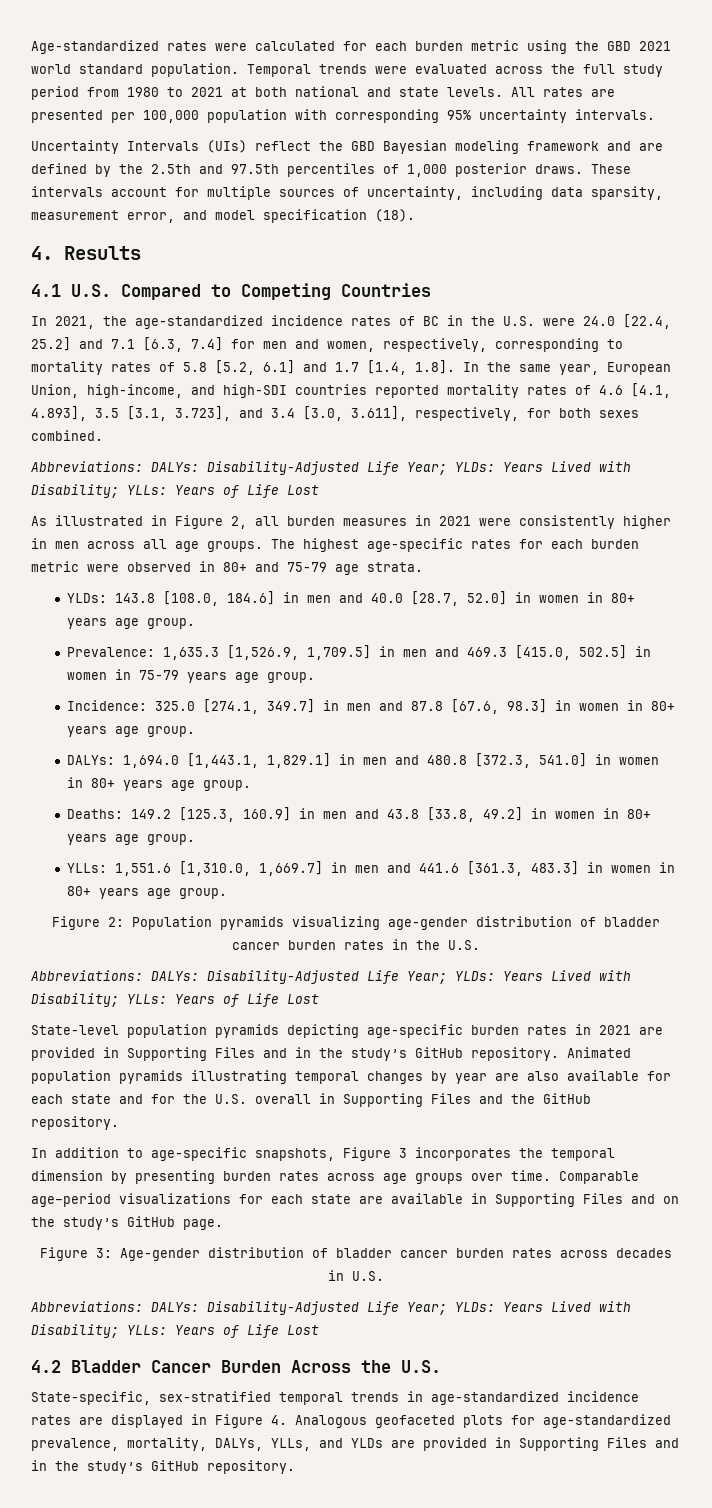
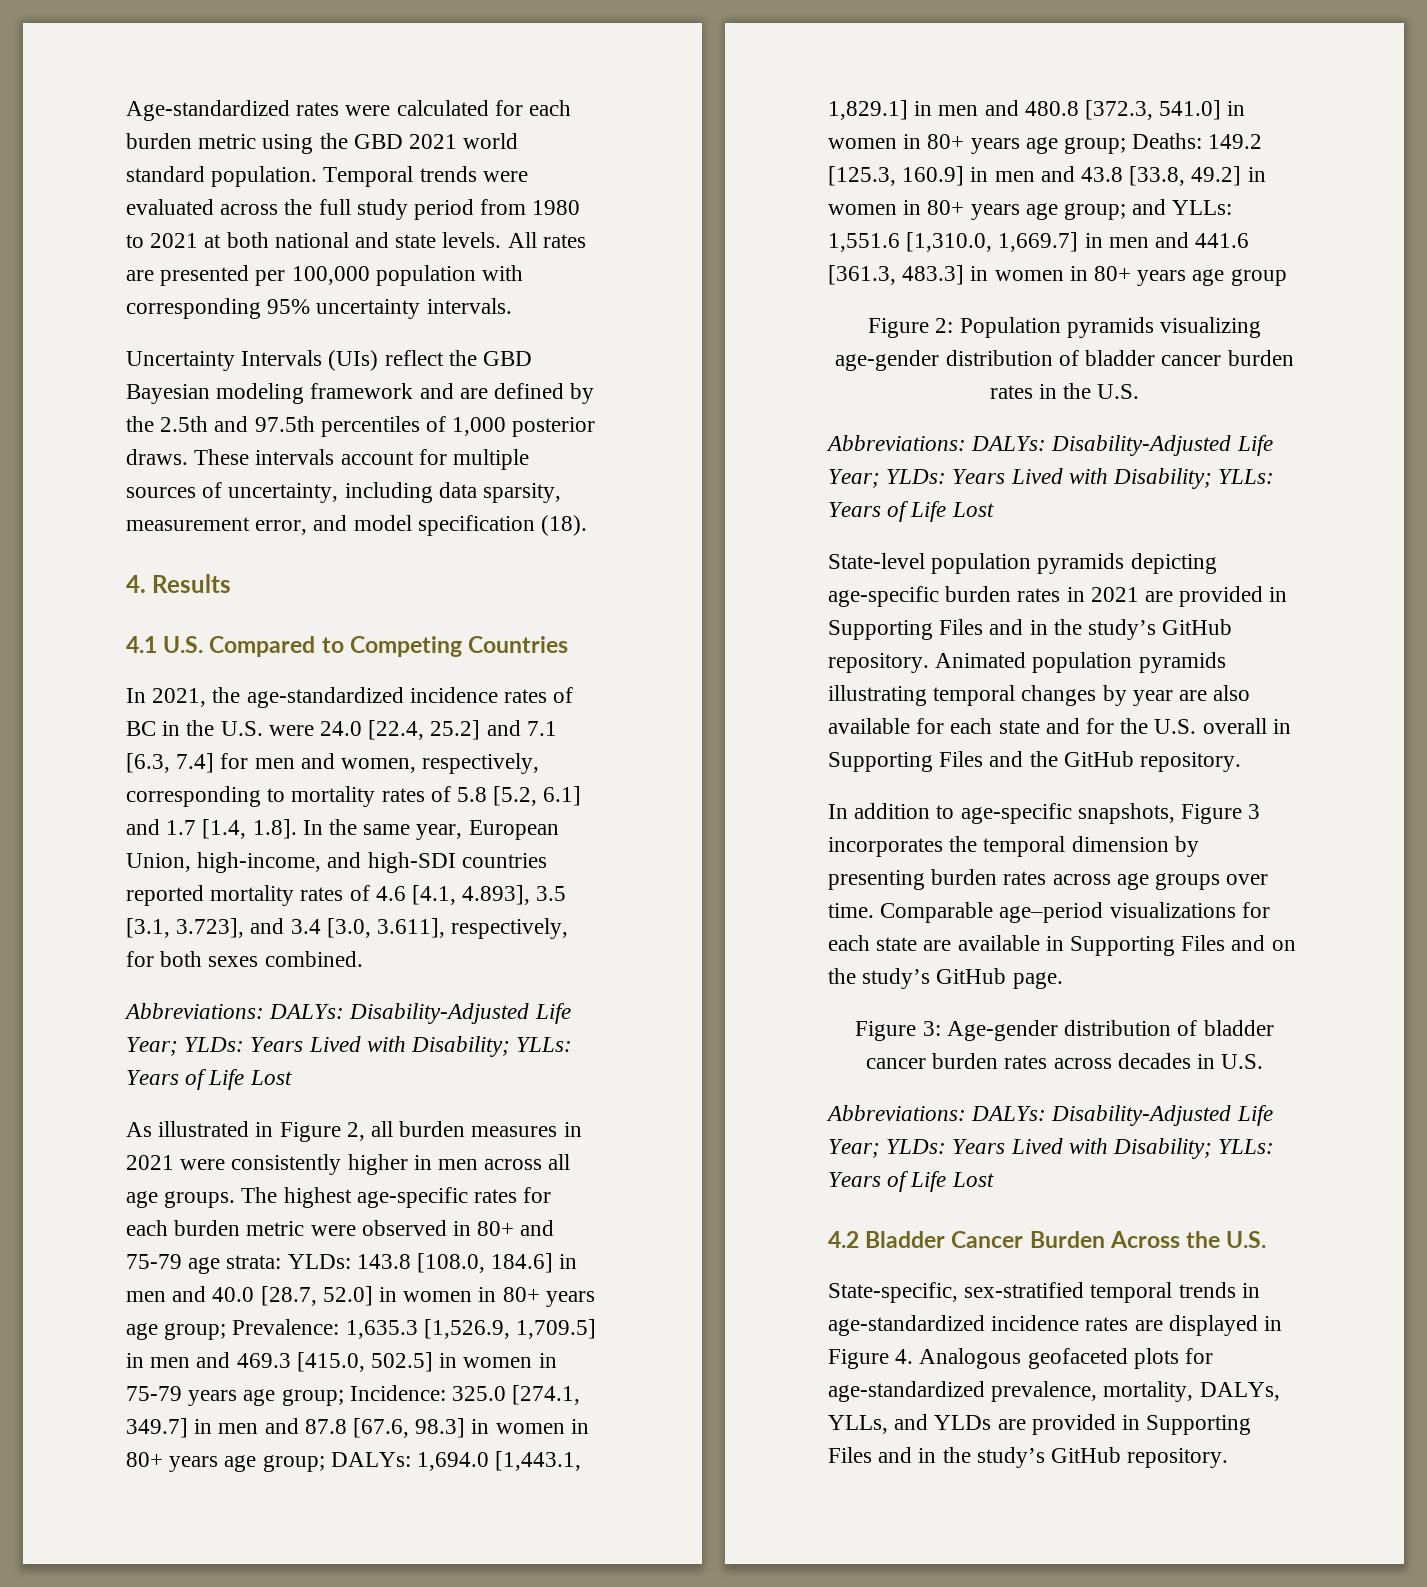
[367,562,423,572] strata. // -> [226,1255,282,1269] strata:
[146,618,195,629] group. // -> [164,1323,227,1340] group;
[266,672,315,683] group. // -> [281,1389,344,1406] group;
[146,726,195,737] group. // -> [262,1455,325,1472] group;
[202,780,251,791] group. // -> [1064,137,1127,154] group;
[146,834,195,845] group. // -> [1064,199,1167,220] group; and
[178,888,227,899] group. -> [1230,269,1287,286] group

